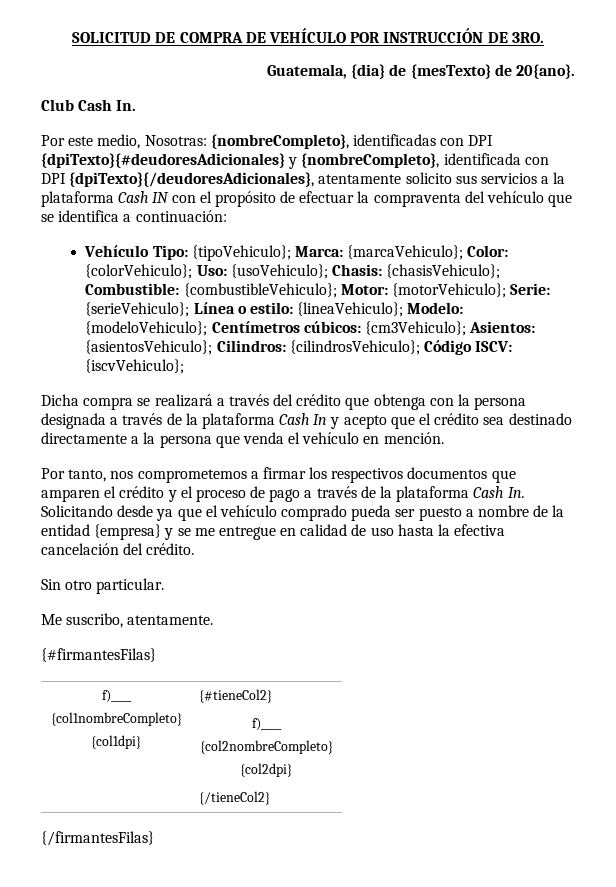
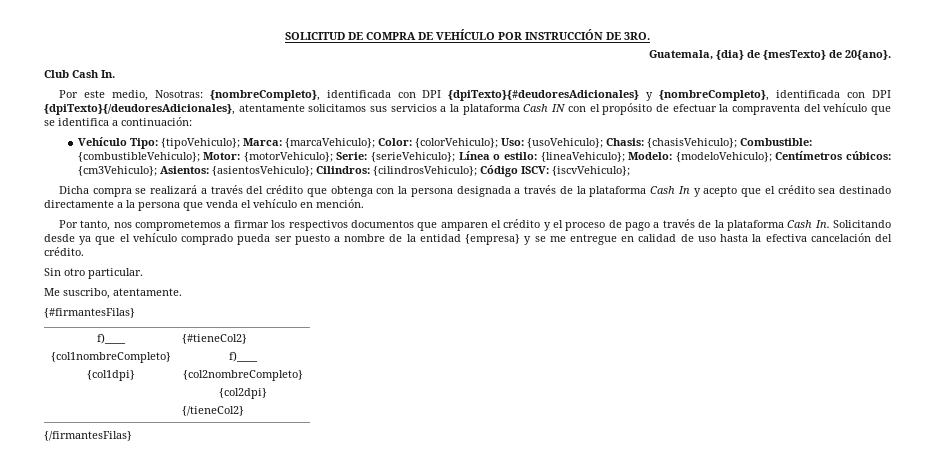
[352,134,436,146] identificadas -> [326,90,391,98] identificada
[405,172,452,184] solicito -> [308,104,367,112] solicitamos

